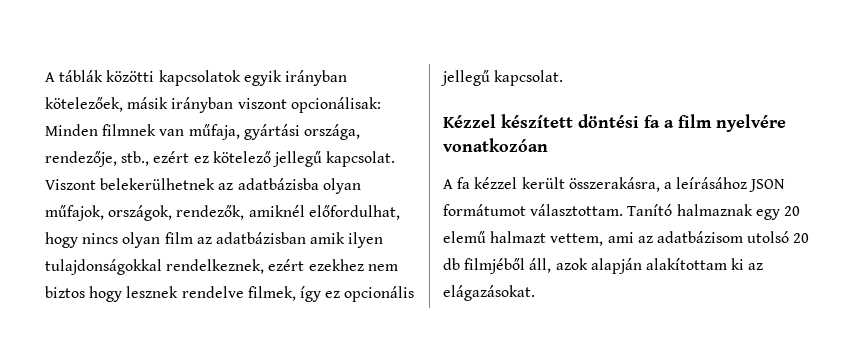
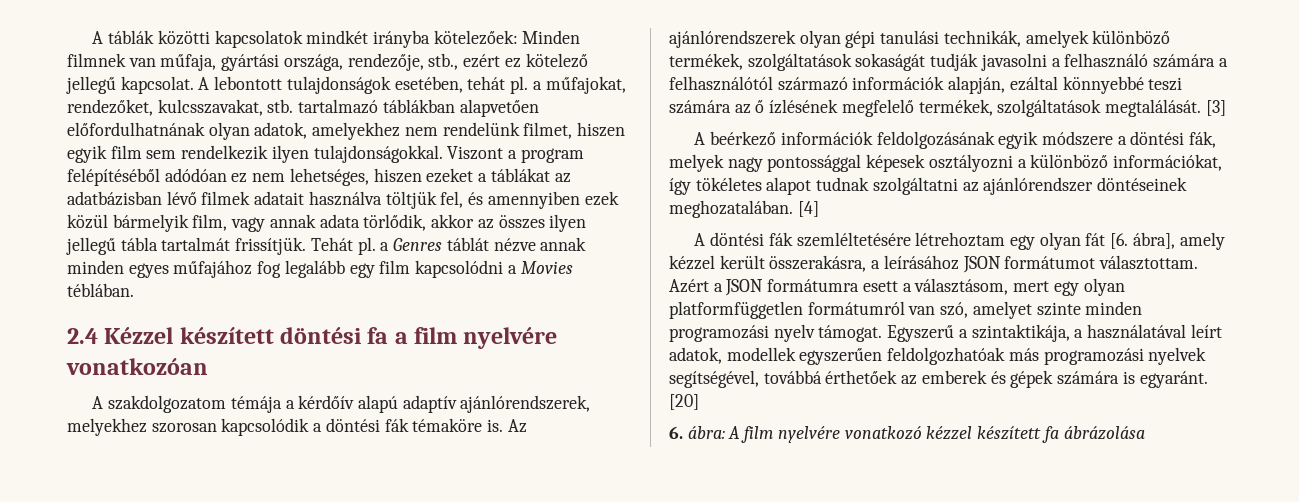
[243,70,347,86] [45,97,381,113] egyik irányban kötelezőek, másik irányban viszont opcionálisak: -> [306,30,518,48] mindkét irányba kötelezőek:
[45,178,361,194] [45,205,400,221] [45,232,384,248] [45,259,398,275] [45,286,415,302] [441,70,564,86] Viszont belekerülhetnek az adatbázisba olyan műfajok, országok, rendezők, amiknél előfordulhat, hogy nincs olyan film az adatbázisban amik ilyen tulajdonságokkal rendelkeznek, ezért ezekhez nem biztos hogy lesznek rendelve filmek, így ez opcionális jellegű kapcsolat. // -> [198,76,626,94] [67,99,539,117] [67,122,626,140] [67,145,584,163] [67,168,571,186] [67,191,619,209] [67,214,587,232] [66,237,587,255] [67,260,573,278] [67,283,134,297] [67,328,98,344] A lebontott tulajdonságok esetében, tehát pl. a műfajokat, rendezőket, kulcsszavakat, stb. tartalmazó táblákban alapvetően előfordulhatnának olyan adatok, amelyekhez nem rendelünk filmet, hiszen egyik film sem rendelkezik ilyen tulajdonságokkal. Viszont a program felépítéséből adódóan ez nem lehetséges, hiszen ezeket a táblákat az adatbázisban lévő filmek adatait használva töltjük fel, és amennyiben ezek közül bármelyik film, vagy annak adata törlődik, akkor az összes ilyen jellegű tábla tartalmát frissítjük. Tehát pl. a Genres táblát nézve annak minden egyes műfajához fog legalább egy film kapcsolódni a Movies téblában. // 2.4
[457,177,471,189] fa -> [108,395,591,413] [67,418,527,436] [669,30,1171,48] [669,53,1228,71] [669,76,1183,94] [669,99,1226,117] [694,131,1217,149] [669,154,1223,172] [669,177,1188,195] [669,200,819,218] [694,232,1225,250] szakdolgozatom témája a kérdőív alapú adaptív ajánlórendszerek, melyekhez szorosan kapcsolódik a döntési fák témaköre is. Az ajánlórendszerek olyan gépi tanulási technikák, amelyek különböző termékek, szolgáltatások sokaságát tudják javasolni a felhasználó számára a felhasználótól származó információk alapján, ezáltal könnyebbé teszi számára az ő ízlésének megfelelő termékek, szolgáltatások megtalálását. [3] // A beérkező információk feldolgozásának egyik módszere a döntési fák, melyek nagy pontossággal képesek osztályozni a különböző információkat, így tökéletes alapot tudnak szolgáltatni az ajánlórendszer döntéseinek meghozatalában. [4] // A döntési fák szemléltetésére létrehoztam egy olyan fát [6. ábra], amely
[627,204,800,220] [443,231,810,246] [443,258,764,274] [443,285,535,301] Tanító halmaznak egy 20 elemű halmazt vettem, ami az adatbázisom utolsó 20 db filmjéből áll, azok alapján alakítottam ki az elágazásokat. -> [669,278,1125,296] [669,301,1143,319] [669,324,1222,342] [669,347,1207,365] [669,370,1208,388] [669,394,699,410] [669,426,1145,443] Azért a JSON formátumra esett a választásom, mert egy olyan platformfüggetlen formátumról van szó, amelyet szinte minden programozási nyelv támogat. Egyszerű a szintaktikája, a használatával leírt adatok, modellek egyszerűen feldolgozhatóak más programozási nyelvek segítségével, továbbá érthetőek az emberek és gépek számára is egyaránt. [20] // 6. ábra: A film nyelvére vonatkozó kézzel készített fa ábrázolása

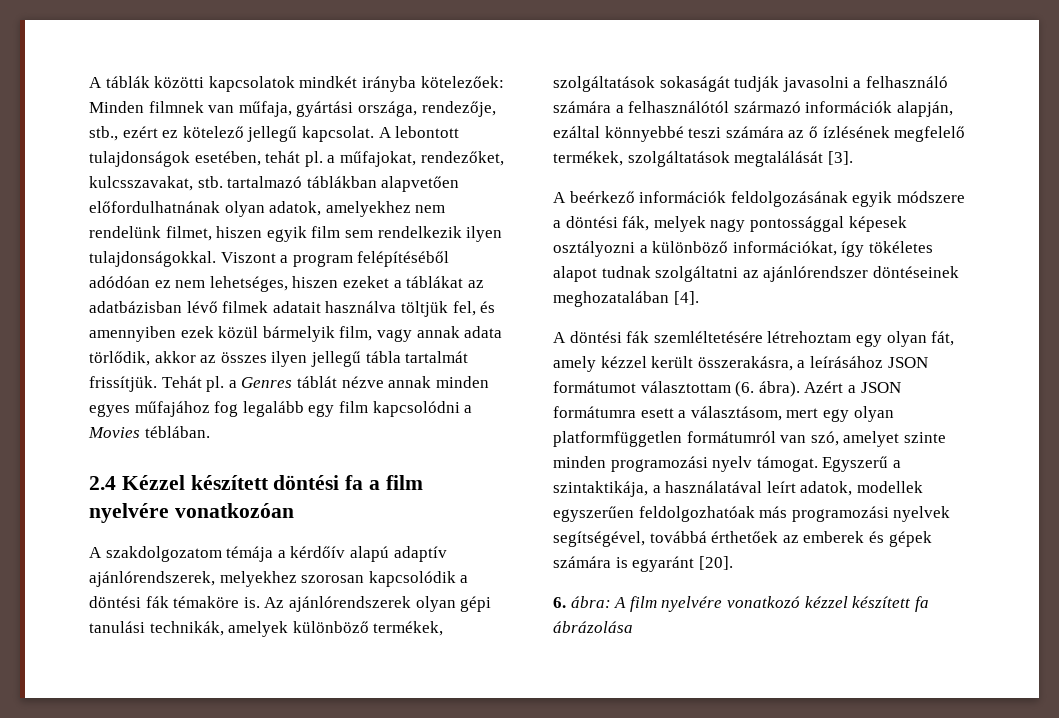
[1105,99,1226,117] megtalálását. [3] -> [734,151,853,167] megtalálását [3].
[669,200,819,218] meghozatalában. [4] -> [553,291,699,307] meghozatalában [4].
[1085,232,1175,249] fát [6. ábra], -> [931,331,955,346] fát,
[1099,255,1199,270] választottam. -> [640,381,800,397] választottam (6. ábra).
[1139,371,1208,388] [669,394,699,410] egyaránt. [20] -> [632,556,733,572] egyaránt [20].

